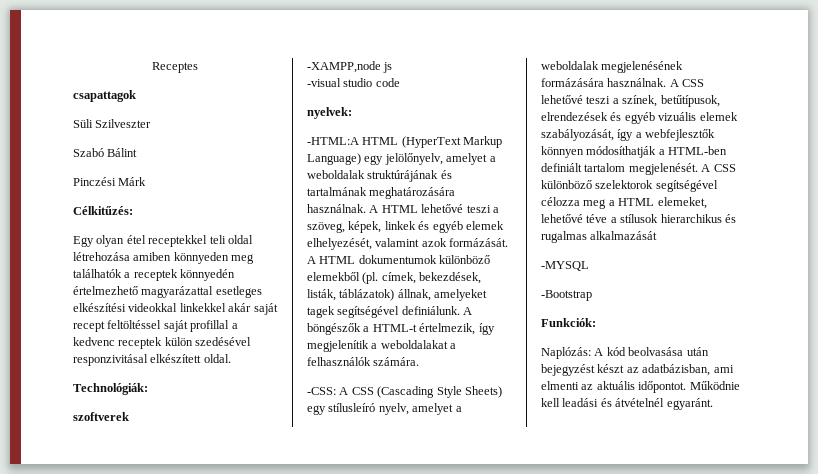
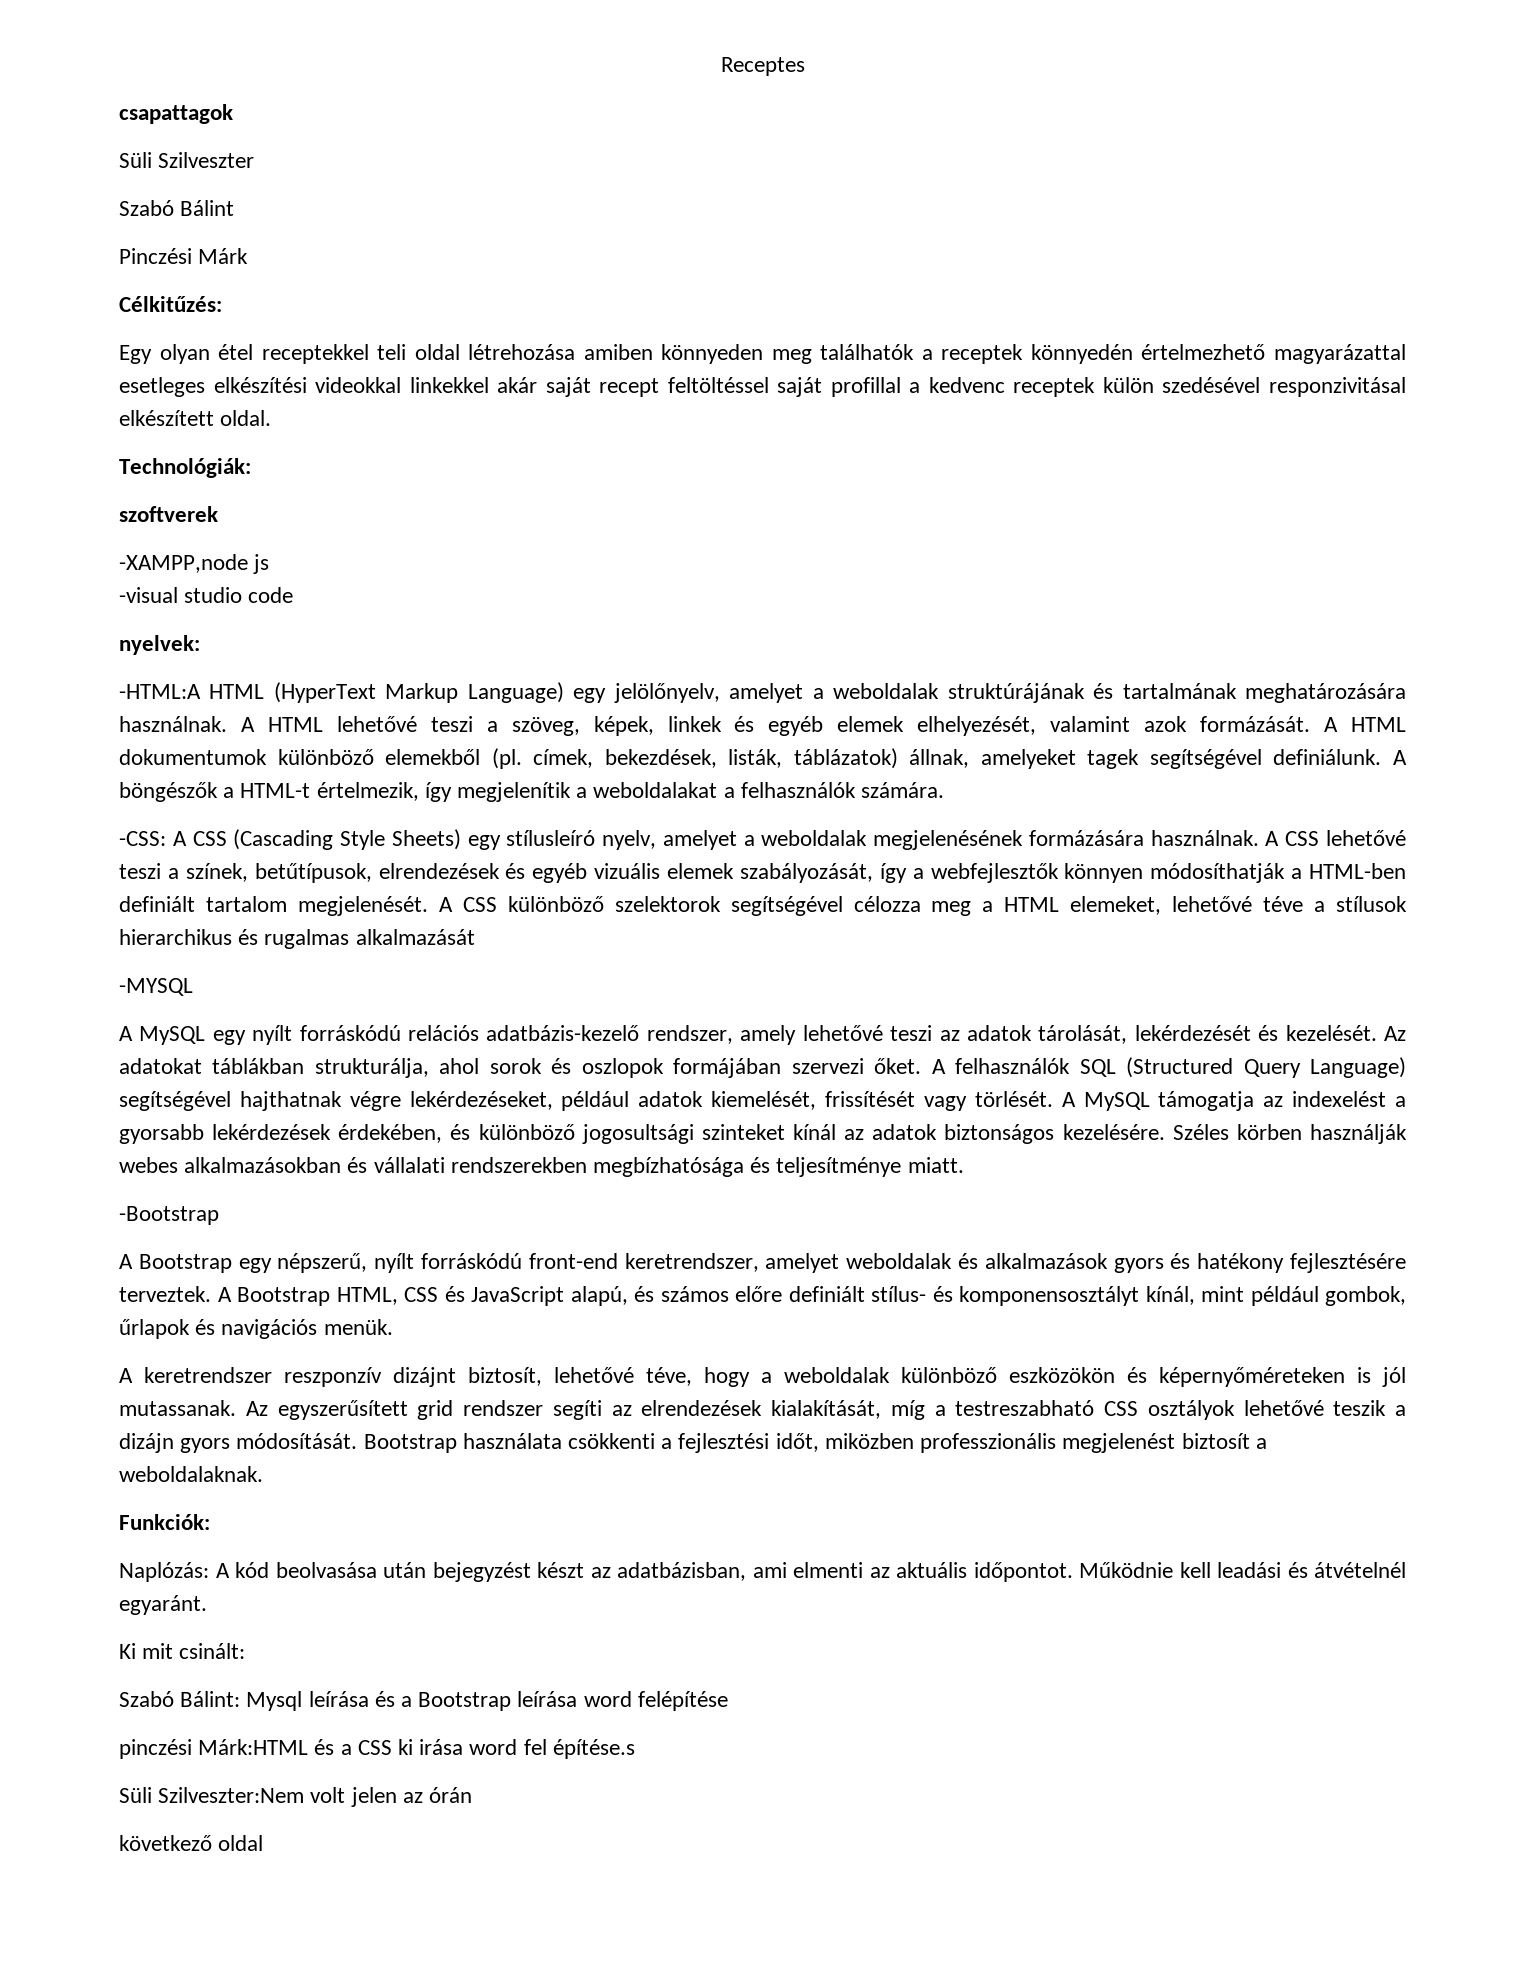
[541,290,592,301] -Bootstrap -> [119,1025,1406,1045] [119,1057,1407,1078] [119,1091,1406,1111] [119,1124,1407,1144] [119,1157,964,1177] [119,1206,219,1225] [119,1253,1406,1273] [119,1286,1406,1306] [119,1319,393,1339] [119,1367,1406,1387] [119,1400,1406,1420] [119,1433,1267,1453] [119,1466,263,1482] A MySQL egy nyílt forráskódú relációs adatbázis-kezelő rendszer, amely lehetővé teszi az adatok tárolását, lekérdezését és kezelését. Az adatokat táblákban strukturálja, ahol sorok és oszlopok formájában szervezi őket. A felhasználók SQL (Structured Query Language) segítségével hajthatnak végre lekérdezéseket, például adatok kiemelését, frissítését vagy törlését. A MySQL támogatja az indexelést a gyorsabb lekérdezések érdekében, és különböző jogosultsági szinteket kínál az adatok biztonságos kezelésére. Széles körben használják webes alkalmazásokban és vállalati rendszerekben megbízhatósága és teljesítménye miatt. // -Bootstrap // A Bootstrap egy népszerű, nyílt forráskódú front-end keretrendszer, amelyet weboldalak és alkalmazások gyors és hatékony fejlesztésére terveztek. A Bootstrap HTML, CSS és JavaScript alapú, és számos előre definiált stílus- és komponensosztályt kínál, mint például gombok, űrlapok és navigációs menük. // A keretrendszer reszponzív dizájnt biztosít, lehetővé téve, hogy a weboldalak különböző eszközökön és képernyőméreteken is jól mutassanak. Az egyszerűsített grid rendszer segíti az elrendezések kialakítását, míg a testreszabható CSS osztályok lehetővé teszik a dizájn gyors módosítását. Bootstrap használata csökkenti a fejlesztési időt, miközben professzionális megjelenést biztosít a weboldalaknak.
(713, 404) none -> [119,1643,246,1659] [119,1691,728,1711] [119,1739,635,1759] [119,1787,473,1807] [119,1835,264,1851] // Ki mit csinált: // Szabó Bálint: Mysql leírása és a Bootstrap leírása word felépítése // pinczési Márk:HTML és a CSS ki irása word fel építése.s // Süli Szilveszter:Nem volt jelen az órán // következő oldal

